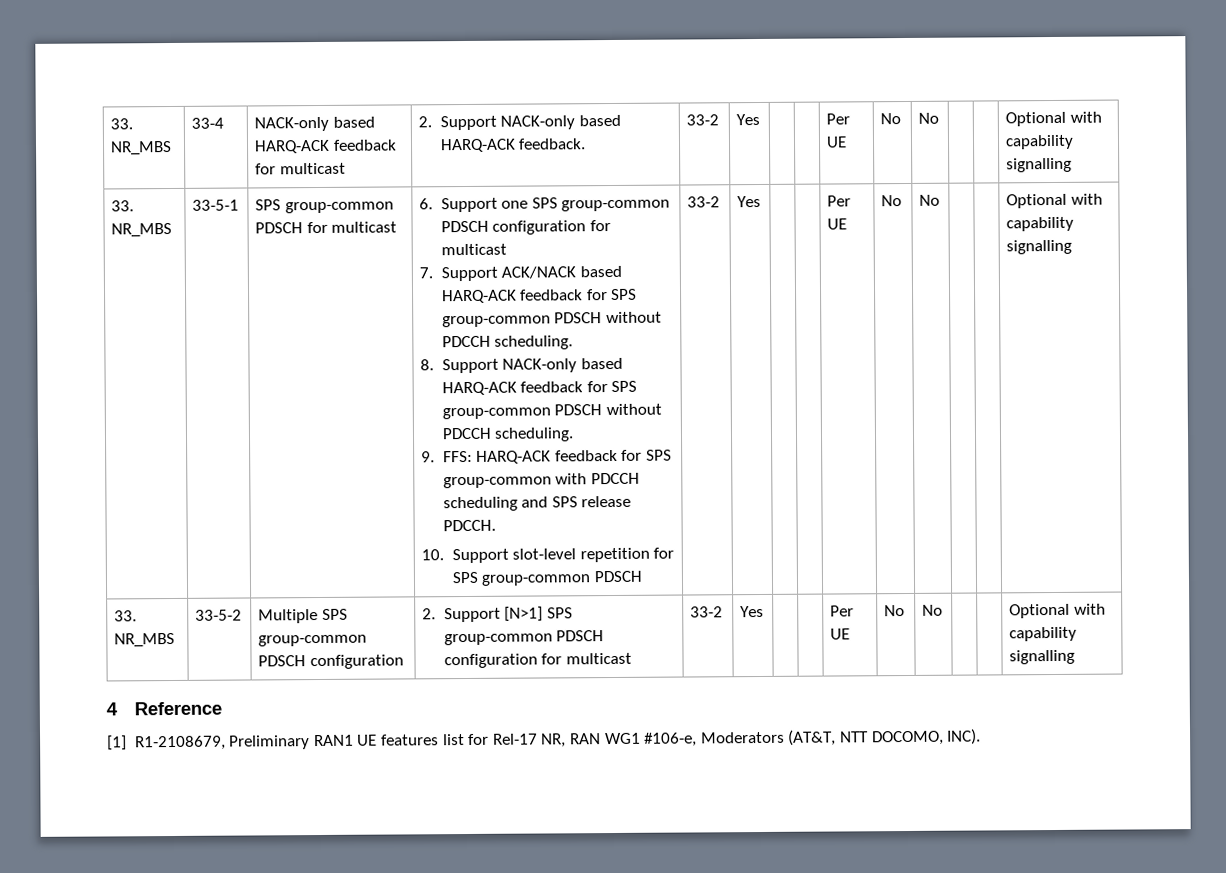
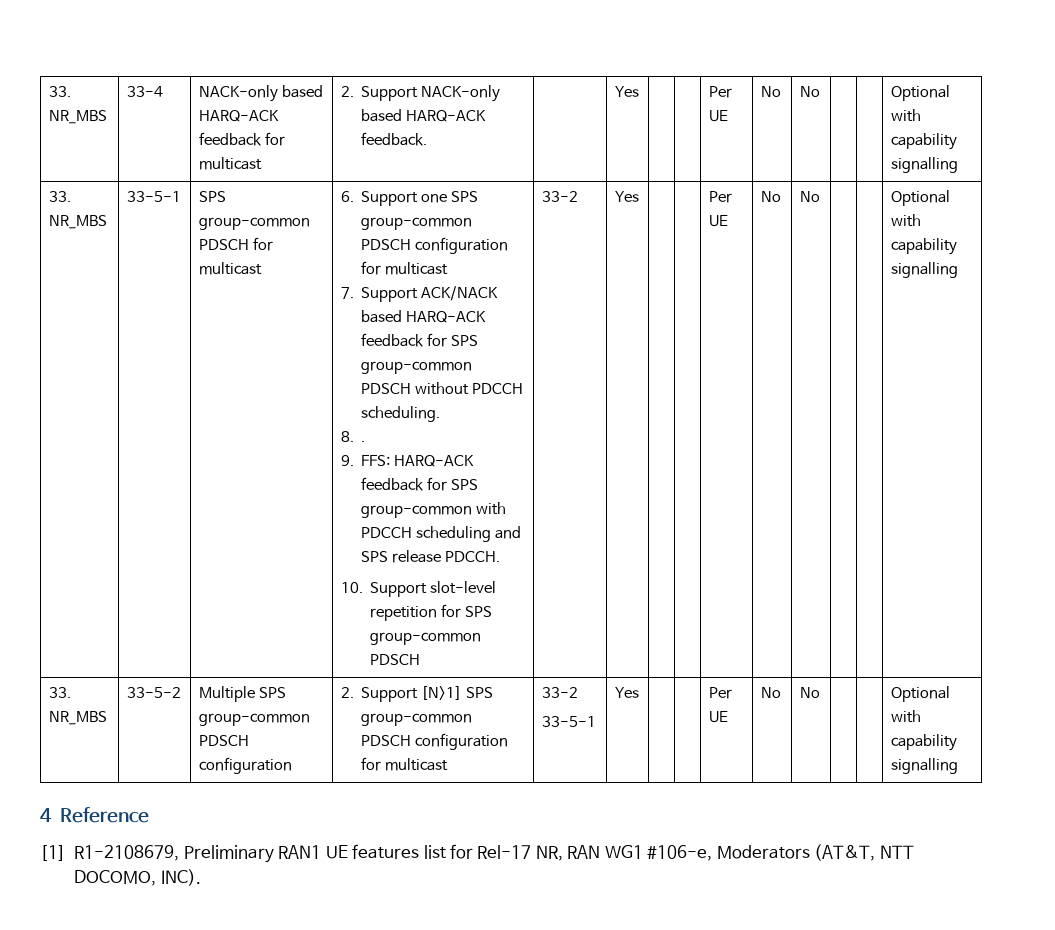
[686,114,720,126] 33-2 -> (428, 139) none
[441,357,623,374] [441,380,638,396] [441,403,662,420] [441,427,575,442] Support NACK-only based HARQ-ACK feedback for SPS group-common PDSCH without PDCCH scheduling. -> [361,441,366,442] .
(724, 612) none -> [541,716,596,727] // 33-5-1

